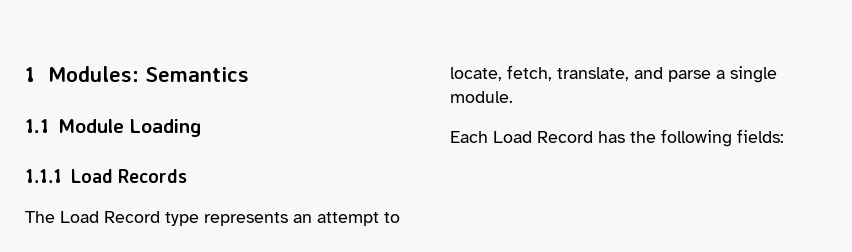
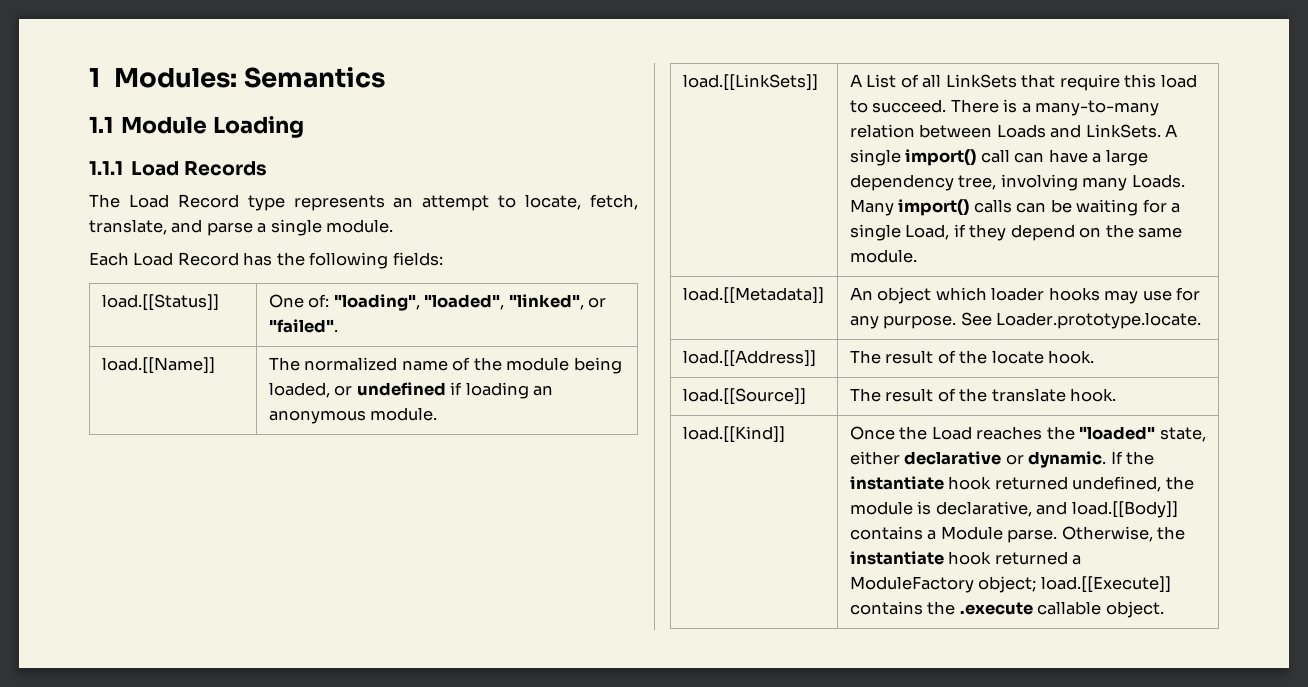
(784, 136) none -> [101,294,219,311] [268,294,607,311] [268,319,338,333] [101,357,215,374] [268,357,622,374] [268,382,554,399] [268,407,438,424] [682,74,818,91] [849,74,1197,91] [849,99,1160,116] [849,124,1178,138] [849,149,1148,166] [849,174,1185,191] [849,199,1181,216] [849,224,1183,241] [849,249,917,263] [682,287,824,304] [849,287,1201,304] [849,312,1202,329] [682,350,816,367] [849,350,1095,364] [682,388,806,405] [849,388,1117,402] [682,426,785,443] [849,426,1206,442] [849,451,1155,468] [849,476,1194,492] [849,501,1178,518] [849,526,1186,543] [849,551,1082,565] [849,576,1171,593] [849,601,1164,618] // load.[[Status]] | One of: "loading", "loaded", "linked", or "failed". // load.[[Name]] | The normalized name of the module being loaded, or undefined if loading an anonymous module. // load.[[LinkSets]] | A List of all LinkSets that require this load to succeed. There is a many-to-many relation between Loads and LinkSets. A single import() call can have a large dependency tree, involving many Loads. Many import() calls can be waiting for a single Load, if they depend on the same module. // load.[[Metadata]] | An object which loader hooks may use for any purpose. See Loader.prototype.locate. // load.[[Address]] | The result of the locate hook. // load.[[Source]] | The result of the translate hook. // load.[[Kind]] | Once the Load reaches the "loaded" state, either declarative or dynamic. If the instantiate hook returned undefined, the module is declarative, and load.[[Body]] contains a Module parse. Otherwise, the instantiate hook returned a ModuleFactory object; load.[[Execute]] contains the .execute callable object.

